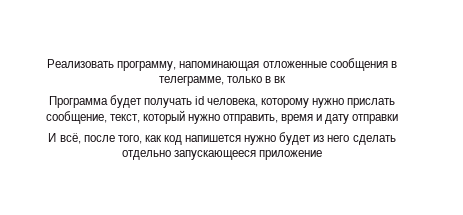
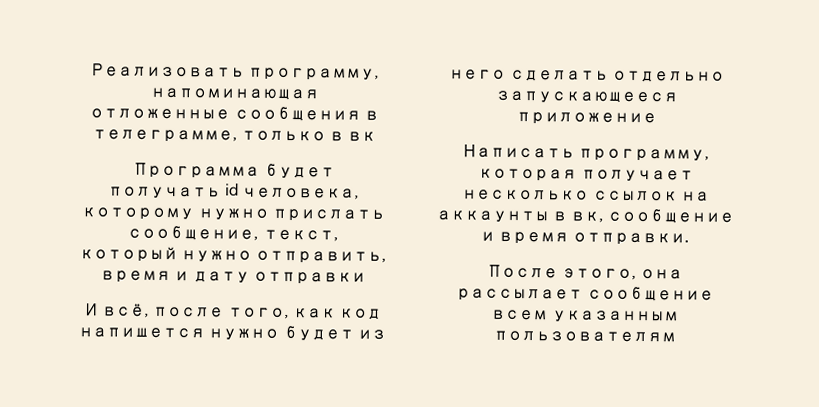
(323, 155) none -> [461,143,711,162] [478,168,694,182] [462,189,710,202] [435,208,735,224] [479,231,691,246] [486,264,684,280] [456,286,714,302] [491,309,679,323] [492,330,676,343] // Написать программу, которая получает несколько ссылок на аккаунты в вк, сообщение и время отправки. // После этого, она рассылает сообщение всем указанным пользователям

